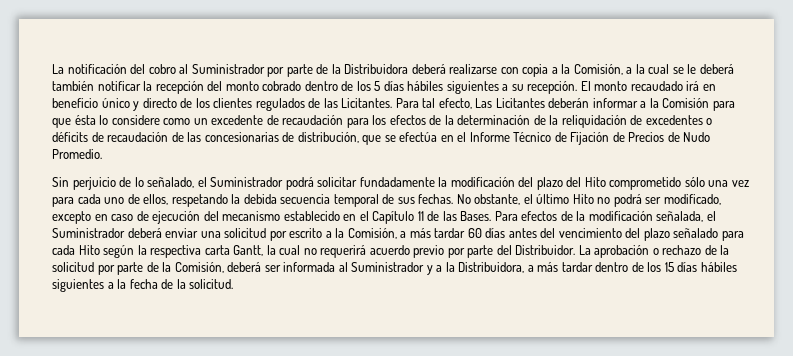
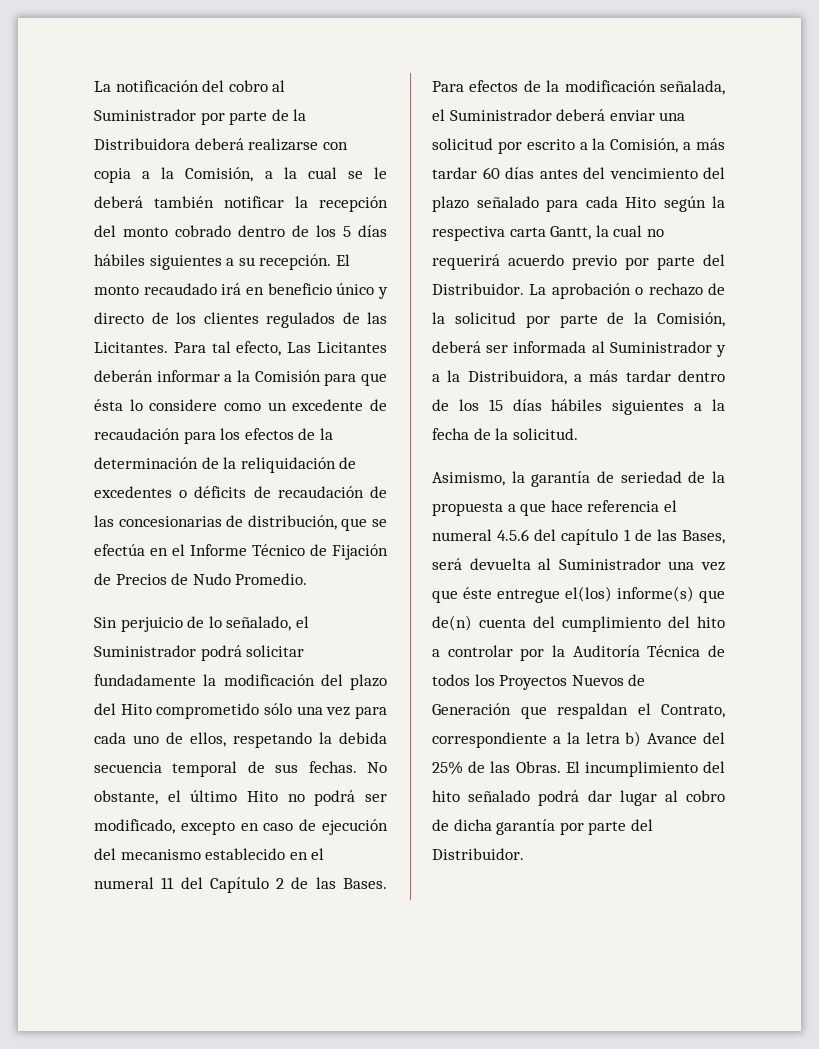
[372,211,424,224] Capítulo 11 -> [94,877,285,893] numeral 11 del Capítulo 2
(234, 284) none -> [432,471,725,487] [432,500,677,516] [432,529,725,545] [432,558,725,571] [432,586,725,603] [432,615,725,632] [432,645,725,661] [432,674,646,690] [432,703,725,719] [432,731,725,748] [432,761,725,777] [432,790,725,806] [432,819,653,835] [432,848,524,860] // Asimismo, la garantía de seriedad de la propuesta a que hace referencia el numeral 4.5.6 del capítulo 1 de las Bases, será devuelta al Suministrador una vez que éste entregue el(los) informe(s) que de(n) cuenta del cumplimiento del hito a controlar por la Auditoría Técnica de todos los Proyectos Nuevos de Generación que respaldan el Contrato, correspondiente a la letra b) Avance del 25% de las Obras. El incumplimiento del hito señalado podrá dar lugar al cobro de dicha garantía por parte del Distribuidor.

